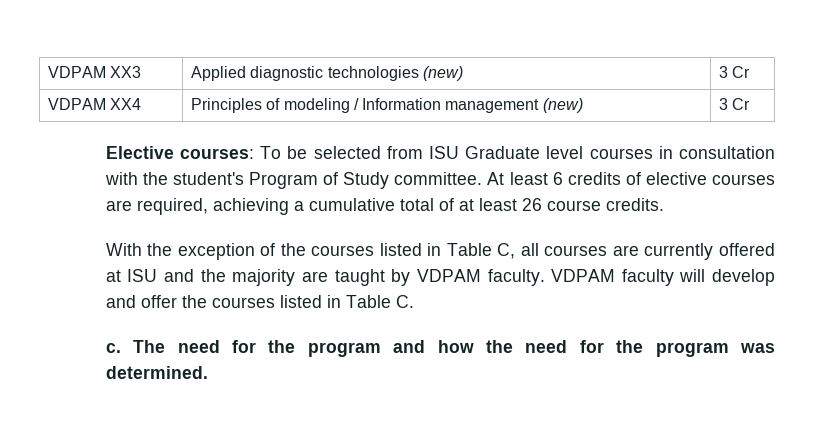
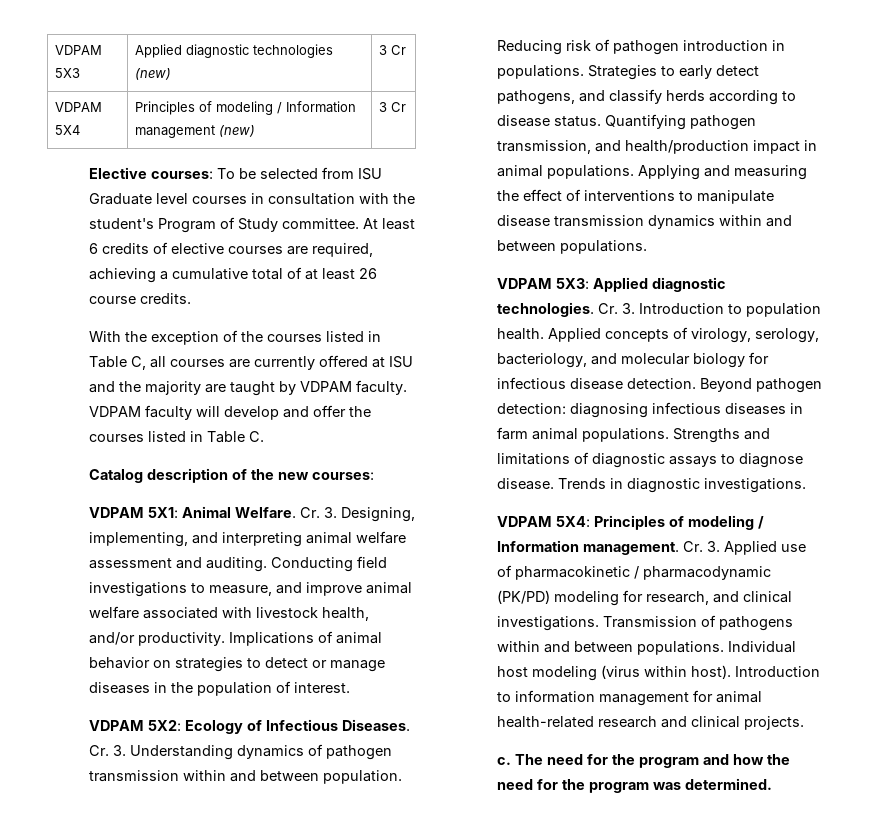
[47,66,142,78] VDPAM XX3 -> [55,45,103,55] [55,68,81,78] VDPAM 5X3
[110,98,142,110] XX4 -> [55,125,81,135] 5X4
(414, 301) none -> [89,468,375,483] [89,506,416,522] [89,531,407,547] [89,556,388,572] [89,582,413,597] [89,606,370,621] [89,631,383,646] [89,657,386,672] [89,681,351,696] [89,719,411,734] [89,744,393,760] [89,770,403,784] [497,39,786,55] [497,65,760,80] [497,89,797,105] [497,114,757,130] [497,140,818,154] [497,165,808,180] [497,189,775,204] [497,215,793,229] [497,240,648,254] [497,277,727,292] [497,302,822,317] [497,327,820,343] [497,352,770,368] [497,377,823,393] [497,402,804,418] [497,427,771,443] [497,452,804,468] [497,478,807,493] [497,515,765,530] [497,540,807,555] [497,565,772,580] [497,590,793,606] [497,615,794,631] [497,641,797,655] [497,665,821,681] [497,690,763,706] [497,716,805,730] // Catalog description of the new courses: // VDPAM 5X1: Animal Welfare. Cr. 3. Designing, implementing, and interpreting animal welfare assessment and auditing. Conducting field investigations to measure, and improve animal welfare associated with livestock health, and/or productivity. Implications of animal behavior on strategies to detect or manage diseases in the population of interest. // VDPAM 5X2: Ecology of Infectious Diseases. Cr. 3. Understanding dynamics of pathogen transmission within and between population. Reducing risk of pathogen introduction in populations. Strategies to early detect pathogens, and classify herds according to disease status. Quantifying pathogen transmission, and health/production impact in animal populations. Applying and measuring the effect of interventions to manipulate disease transmission dynamics within and between populations. // VDPAM 5X3: Applied diagnostic technologies. Cr. 3. Introduction to population health. Applied concepts of virology, serology, bacteriology, and molecular biology for infectious disease detection. Beyond pathogen detection: diagnosing infectious diseases in farm animal populations. Strengths and limitations of diagnostic assays to diagnose disease. Trends in diagnostic investigations. // VDPAM 5X4: Principles of modeling / Information management. Cr. 3. Applied use of pharmacokinetic / pharmacodynamic (PK/PD) modeling for research, and clinical investigations. Transmission of pathogens within and between populations. Individual host modeling (virus within host). Introduction to information management for animal health-related research and clinical projects.

